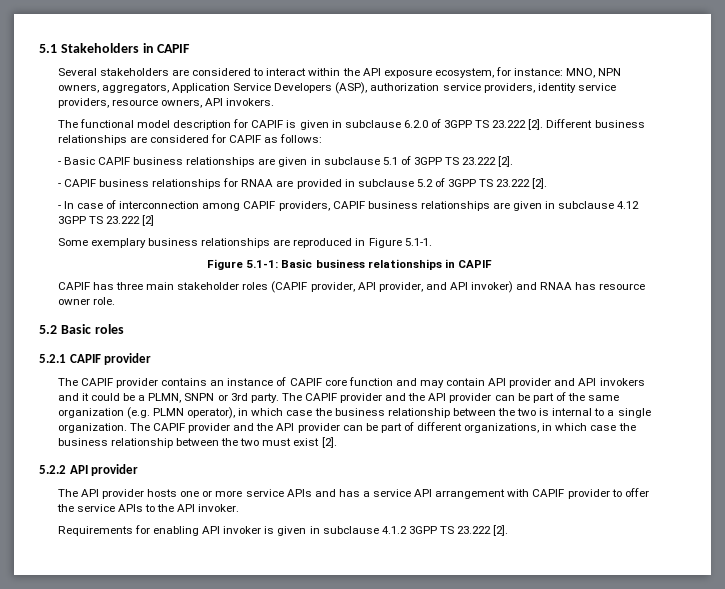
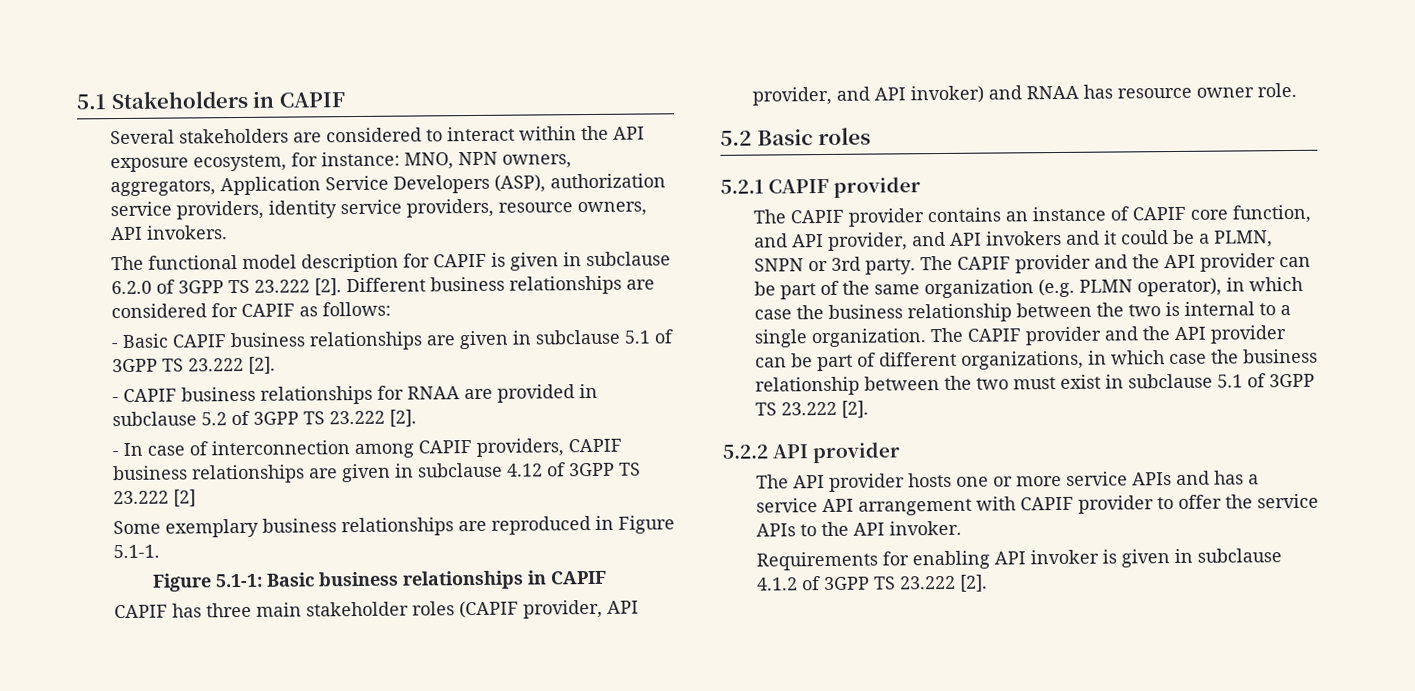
(640, 205) none -> [546,462,567,477] of
[348,377,552,388] function and may contain API provider -> [1232,204,1312,224] [754,232,909,251] function, and API provider,
(320, 442) none -> [1105,373,1316,389] [755,401,838,416] in subclause 5.1 of 3GPP TS 23.222
(407, 530) none -> [801,576,822,591] of

